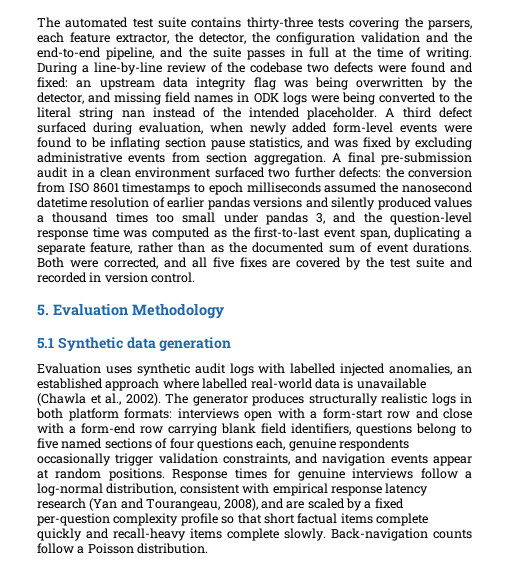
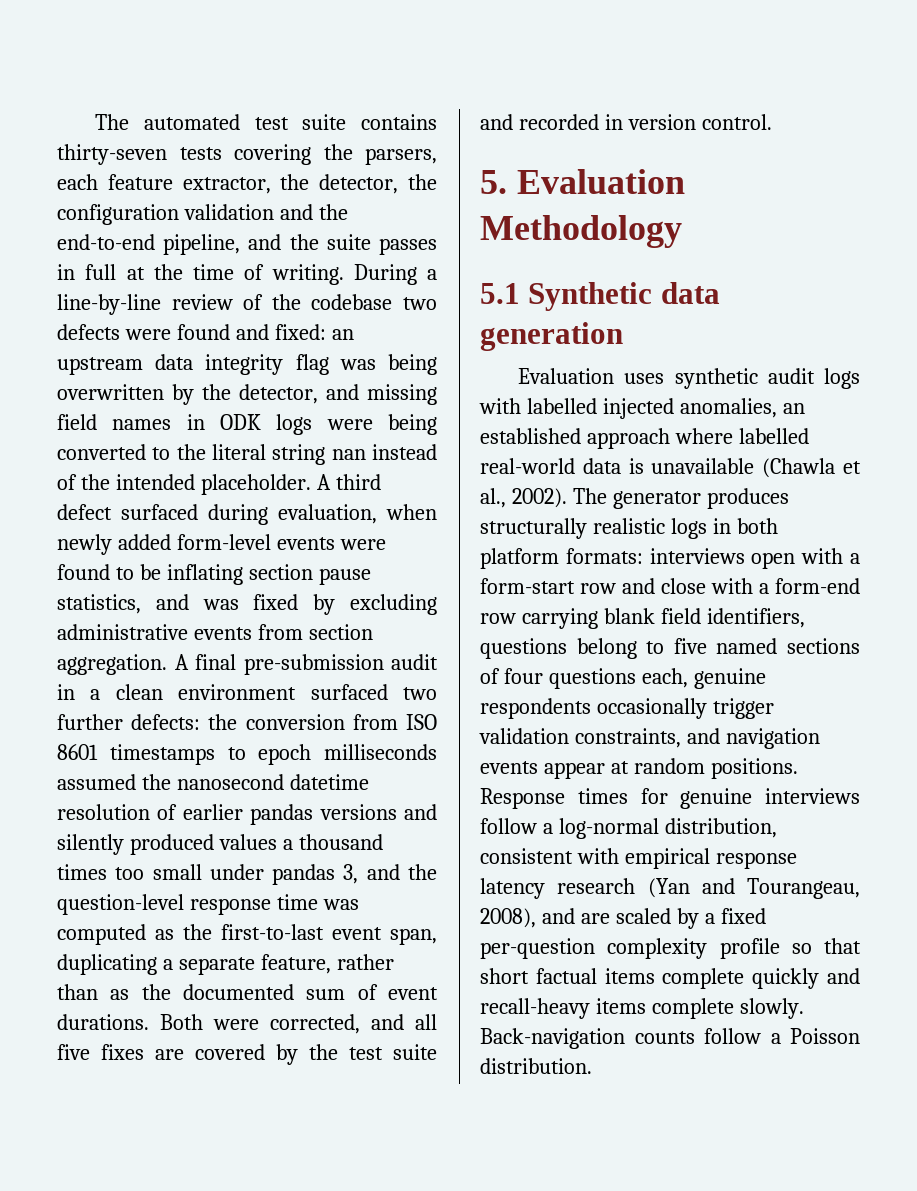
[246,17,313,30] thirty-three -> [57,144,167,165] thirty-seven

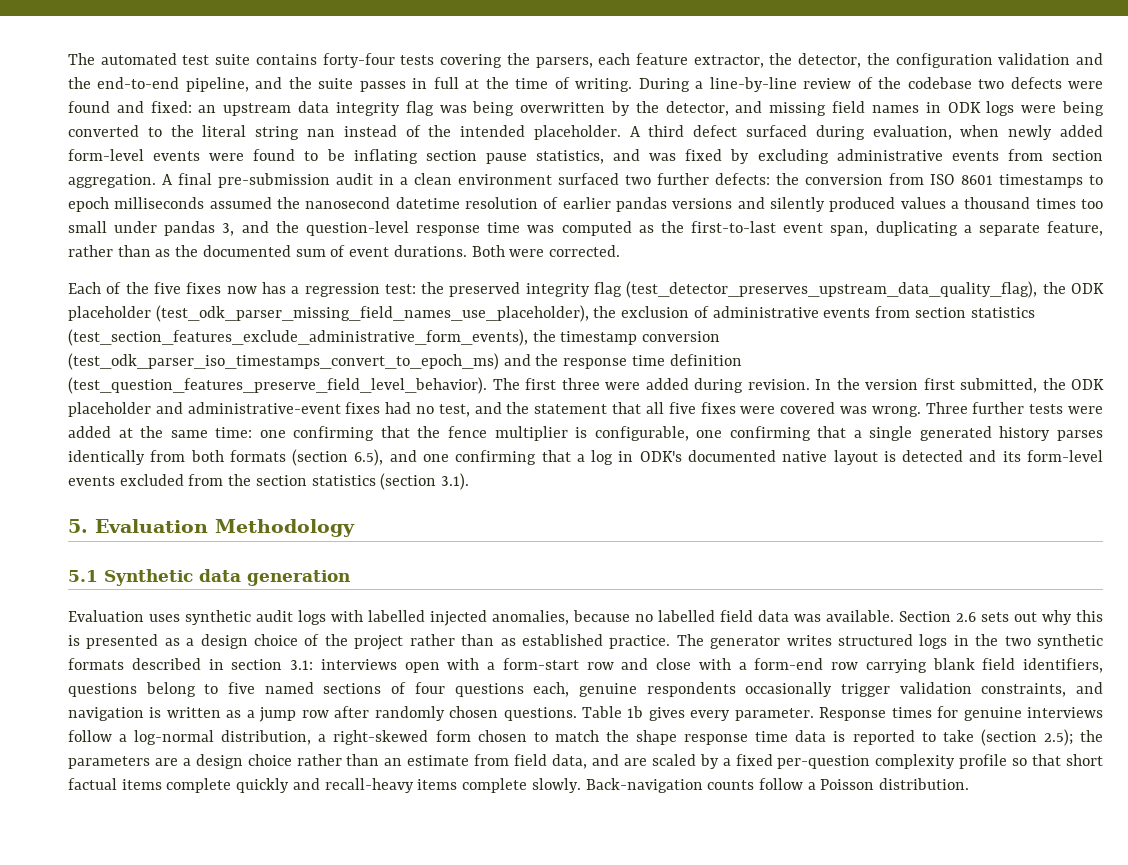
[57,144,167,165] thirty-seven -> [322,53,395,68] forty-four
[270,1014,437,1034] [57,1044,437,1065] [480,114,772,130] corrected, and all five fixes are covered by the test suite and recorded in version control. -> [548,245,620,257] [68,281,1104,298] [68,305,1035,322] [68,329,721,346] [68,353,742,370] [68,377,1104,394] [68,402,1104,417] [68,426,1103,441] [68,449,1104,466] [68,473,470,490] corrected. // Each of the five fixes now has a regression test: the preserved integrity flag (test_detector_preserves_upstream_data_quality_flag), the ODK placeholder (test_odk_parser_missing_field_names_use_placeholder), the exclusion of administrative events from section statistics (test_section_features_exclude_administrative_form_events), the timestamp conversion (test_odk_parser_iso_timestamps_convert_to_epoch_ms) and the response time definition (test_question_features_preserve_field_level_behavior). The first three were added during revision. In the version first submitted, the ODK placeholder and administrative-event fixes had no test, and the statement that all five fixes were covered was wrong. Three further tests were added at the same time: one confirming that the fence multiplier is configurable, one confirming that a single generated history parses identically from both formats (section 6.5), and one confirming that a log in ODK's documented native layout is detected and its form-level events excluded from the section statistics (section 3.1).
[782,403,805,414] [480,428,809,449] [480,458,861,478] [480,488,789,509] [480,518,778,539] [480,548,643,569] an established approach where labelled real-world data is unavailable (Chawla et al., 2002). The generator produces structurally realistic logs in both platform formats: -> [573,610,1103,625] [68,634,1103,650] [68,658,313,670] because no labelled field data was available. Section 2.6 sets out why this is presented as a design choice of the project rather than as established practice. The generator writes structured logs in the two synthetic formats described in section 3.1:
[480,758,798,779] events appear at random positions. -> [149,706,814,722] is written as a jump row after randomly chosen questions. Table 1b gives every parameter.
[480,848,797,869] [480,878,860,899] [480,908,536,928] consistent with empirical response latency research (Yan and Tourangeau, 2008), -> [318,729,1103,746] [68,754,588,769] a right-skewed form chosen to match the shape response time data is reported to take (section 2.5); the parameters are a design choice rather than an estimate from field data,

